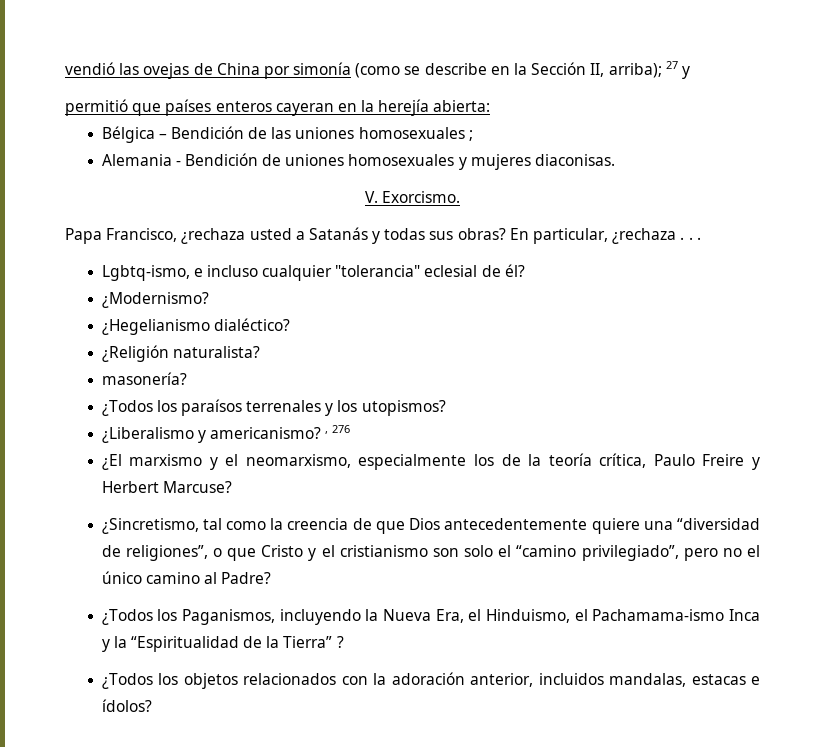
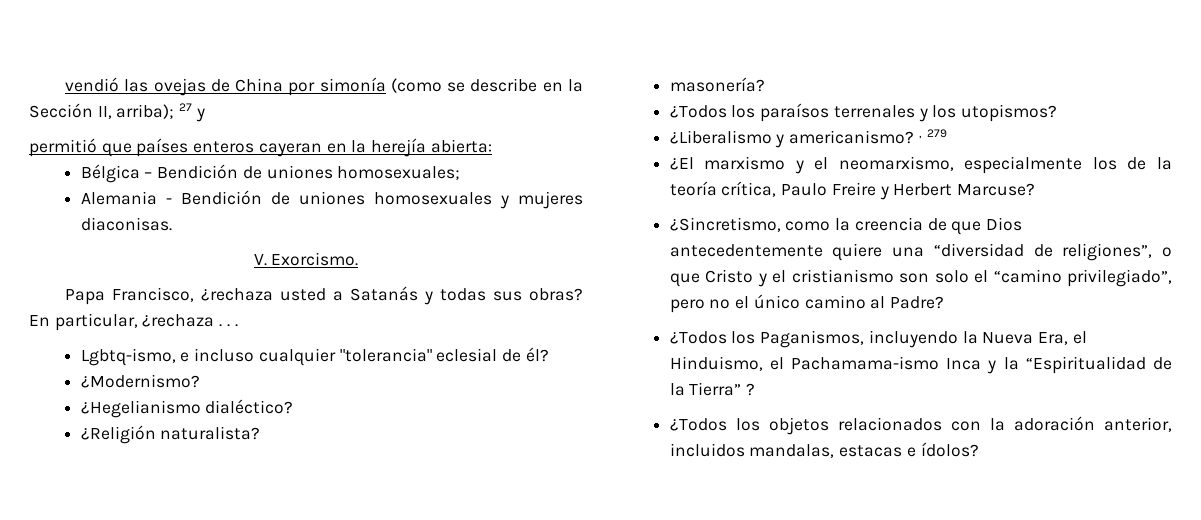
[271,127,473,141] las uniones homosexuales ; -> [266,165,461,180] uniones homosexuales;
[332,425,351,433] 276 -> [926,129,947,138] 279
[202,518,222,530] tal -> (781, 224) none

